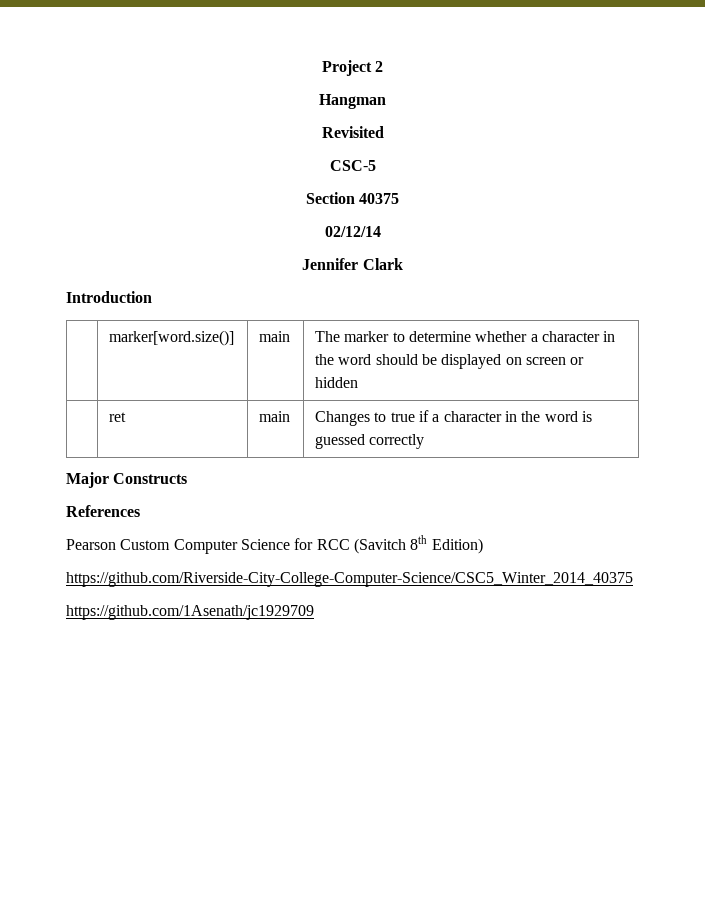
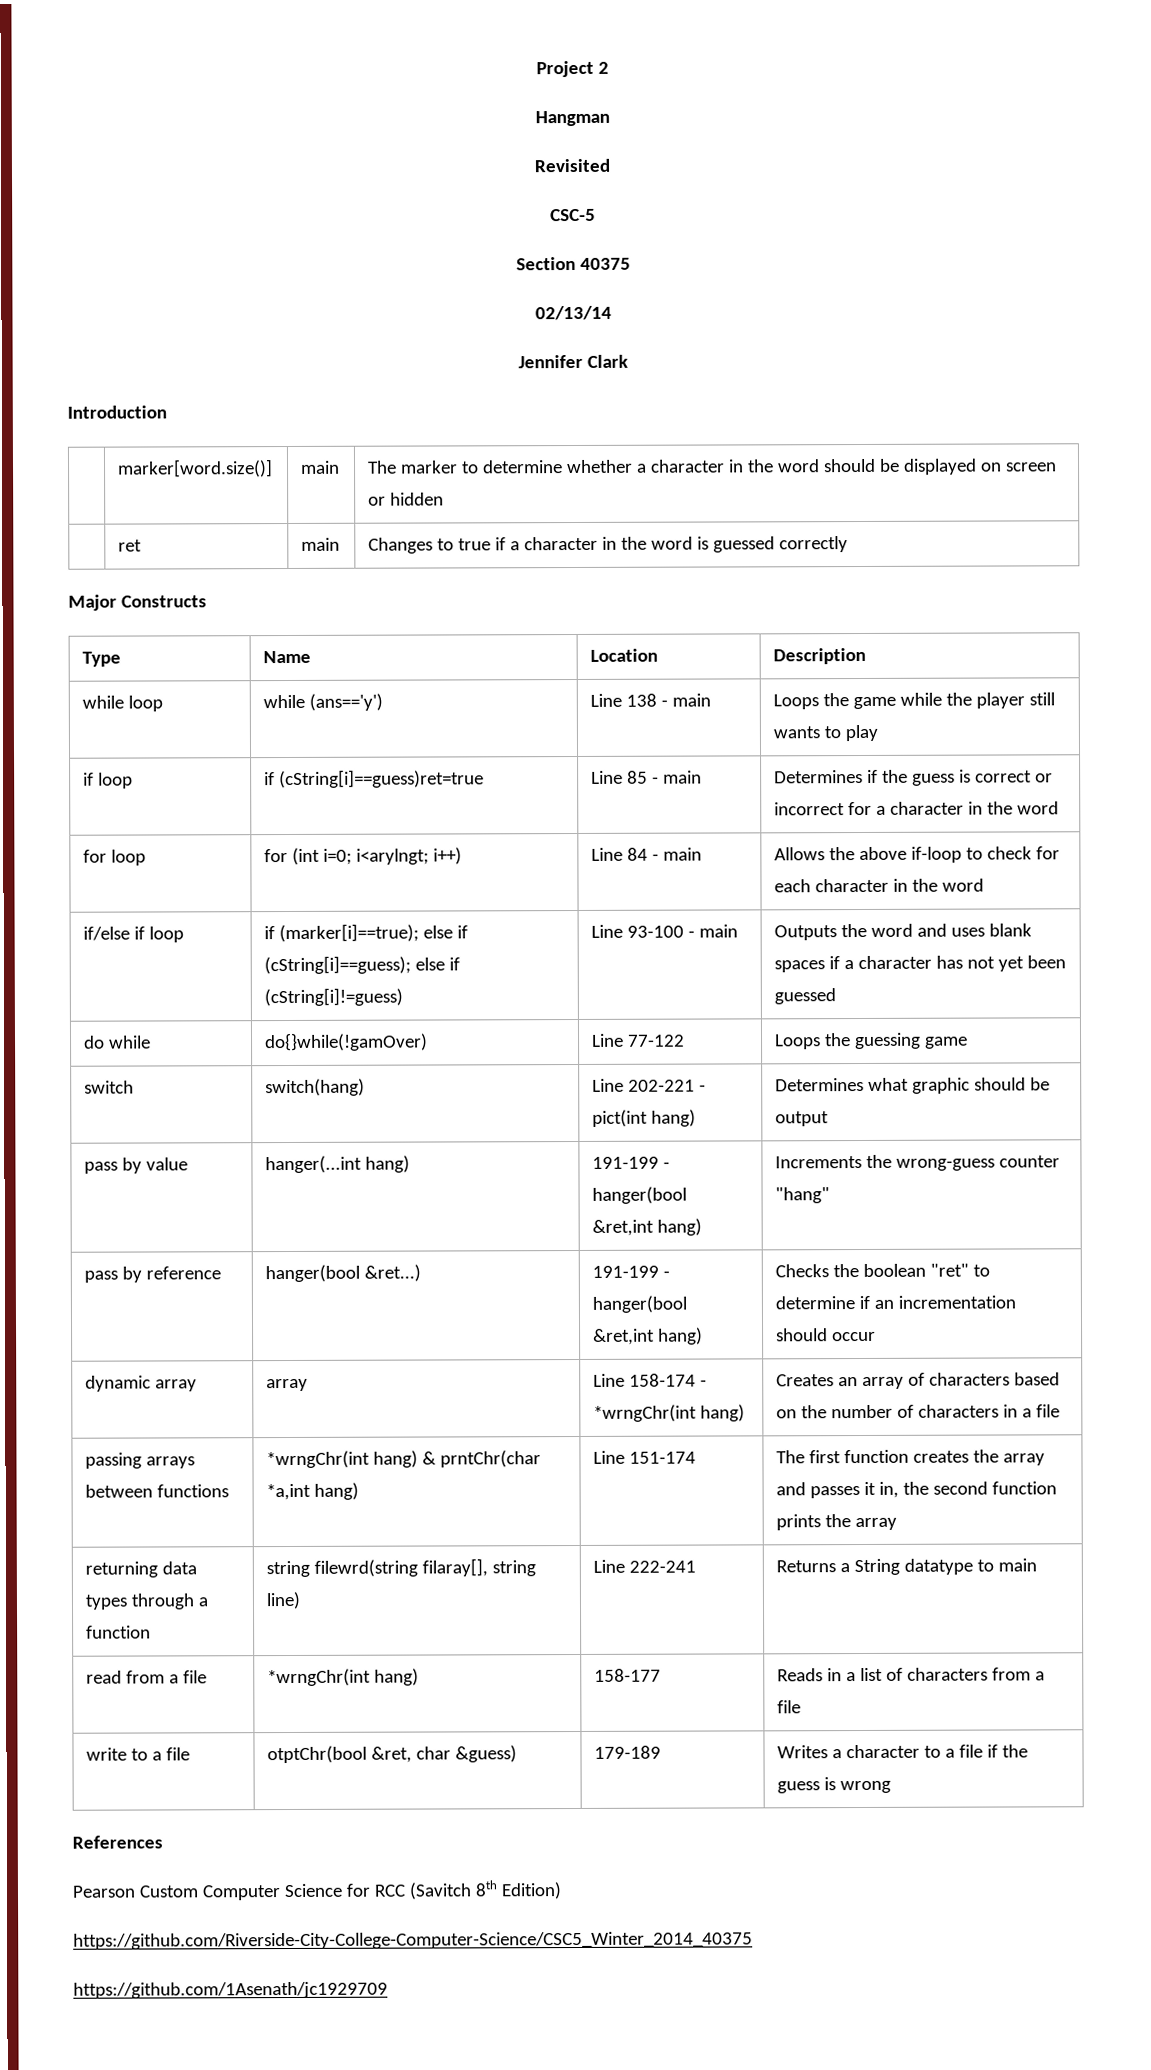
[324,226,381,237] 02/12/14 -> [534,305,612,321] 02/13/14
(188, 478) none -> [81,651,121,667] [262,650,311,664] [589,648,658,662] [772,647,866,665] [81,695,163,712] [262,693,383,711] [589,693,711,707] [772,692,1055,710] [772,724,878,742] [82,772,133,789] [263,769,484,789] [590,770,702,784] [773,769,1053,786] [773,801,1059,816] [82,849,146,866] [263,847,462,865] [590,847,702,861] [773,846,1060,863] [773,878,984,893] [82,926,184,943] [263,923,468,943] [263,955,460,975] [263,987,403,1007] [590,924,738,938] [773,923,1032,941] [773,955,1066,973] [773,988,836,1005] [82,1035,151,1049] [263,1032,428,1052] [590,1033,685,1047] [773,1032,968,1050] [83,1080,134,1094] [264,1078,365,1097] [591,1078,706,1092] [591,1109,696,1127] [774,1077,1050,1094] [774,1111,829,1127] [83,1157,188,1174] [264,1155,410,1174] [591,1156,670,1169] [591,1186,687,1204] [591,1218,702,1236] [774,1154,1060,1171] [774,1187,830,1204] [83,1266,221,1283] [264,1264,421,1283] [591,1265,670,1278] [591,1295,687,1313] [592,1327,703,1345] [774,1263,990,1278] [774,1295,1016,1310] [775,1328,876,1342] [84,1375,197,1392] [265,1378,308,1392] [592,1373,707,1387] [592,1404,745,1422] [775,1372,1060,1390] [775,1404,1060,1419] [84,1452,195,1469] [84,1484,229,1498] [265,1450,541,1469] [265,1482,359,1501] [592,1450,696,1464] [775,1449,1045,1466] [775,1481,1057,1499] [775,1514,897,1531] [84,1561,197,1578] [84,1593,208,1610] [85,1625,151,1639] [265,1558,536,1578] [265,1591,301,1610] [592,1559,696,1573] [775,1558,1037,1576] [85,1670,207,1684] [266,1668,419,1687] [593,1668,661,1682] [776,1667,1045,1682] [776,1700,801,1714] [85,1747,190,1761] [266,1745,517,1764] [593,1745,661,1759] [776,1744,1028,1759] [776,1777,891,1794] // Type | Name | Location | Description // while loop | while (ans=='y') | Line 138 - main | Loops the game while the player still wants to play // if loop | if (cString[i]==guess)ret=true | Line 85 - main | Determines if the guess is correct or incorrect for a character in the word // for loop | for (int i=0; i<arylngt; i++) | Line 84 - main | Allows the above if-loop to check for each character in the word // if/else if loop | if (marker[i]==true); else if (cString[i]==guess); else if (cString[i]!=guess) | Line 93-100 - main | Outputs the word and uses blank spaces if a character has not yet been guessed // do while | do{}while(!gamOver) | Line 77-122 | Loops the guessing game // switch | switch(hang) | Line 202-221 - pict(int hang) | Determines what graphic should be output // pass by value | hanger(...int hang) | 191-199 - hanger(bool &ret,int hang) | Increments the wrong-guess counter "hang" // pass by reference | hanger(bool &ret...) | 191-199 - hanger(bool &ret,int hang) | Checks the boolean "ret" to determine if an incrementation should occur // dynamic array | array | Line 158-174 - *wrngChr(int hang) | Creates an array of characters based on the number of characters in a file // passing arrays between functions | *wrngChr(int hang) & prntChr(char *a,int hang) | Line 151-174 | The first function creates the array and passes it in, the second function prints the array // returning data types through a function | string filewrd(string filaray[], string line) | Line 222-241 | Returns a String datatype to main // read from a file | *wrngChr(int hang) | 158-177 | Reads in a list of characters from a file // write to a file | otptChr(bool &ret, char &guess) | 179-189 | Writes a character to a file if the guess is wrong

